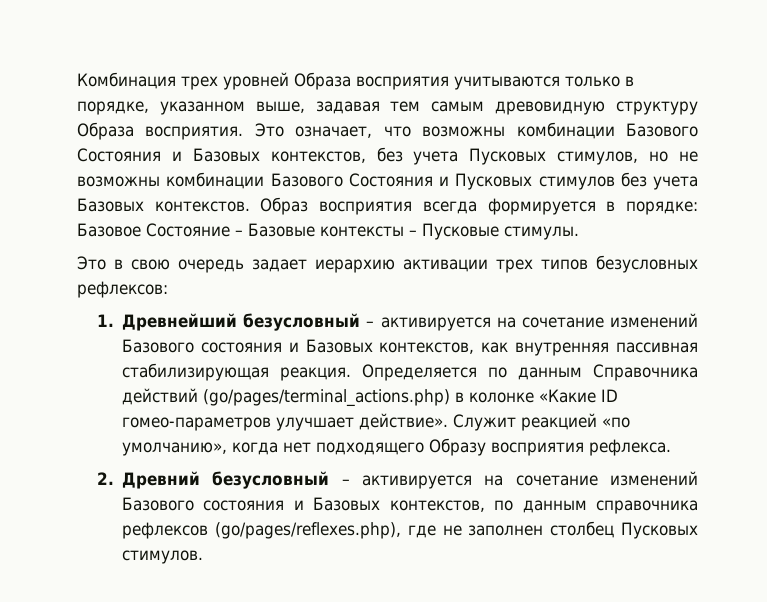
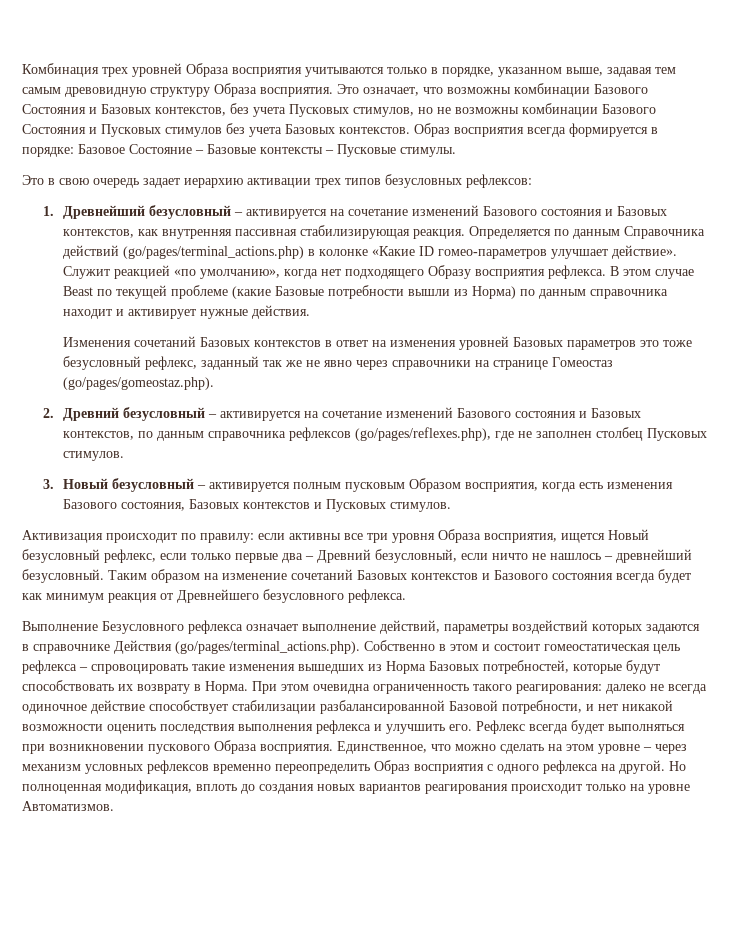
(672, 447) none -> [610,266,695,279] [63,285,669,299] [63,305,311,319] [63,336,693,350] [63,356,614,370] [63,377,215,390] В этом случае Beast по текущей проблеме (какие Базовые потребности вышли из Норма) по данным справочника находит и активирует нужные действия. // Изменения сочетаний Базовых контекстов в ответ на изменения уровней Базовых параметров это тоже безусловный рефлекс, заданный так же не явно через справочники на странице Гомеостаз (go/pages/gomeostaz.php).
(204, 557) none -> [42,478,674,492] [63,499,452,512] [22,529,649,543] [22,549,692,563] [22,569,691,583] [22,589,406,603] [22,620,700,634] [22,640,680,654] [22,660,660,674] [22,680,707,694] [22,700,673,714] [22,720,685,734] [22,740,687,754] [22,760,686,774] [22,780,690,794] [22,801,114,811] // 3. Новый безусловный – активируется полным пусковым Образом восприятия, когда есть изменения Базового состояния, Базовых контекстов и Пусковых стимулов. // Активизация происходит по правилу: если активны все три уровня Образа восприятия, ищется Новый безусловный рефлекс, если только первые два – Древний безусловный, если ничто не нашлось – древнейший безусловный. Таким образом на изменение сочетаний Базовых контекстов и Базового состояния всегда будет как минимум реакция от Древнейшего безусловного рефлекса. // Выполнение Безусловного рефлекса означает выполнение действий, параметры воздействий которых задаются в справочнике Действия (go/pages/terminal_actions.php). Собственно в этом и состоит гомеостатическая цель рефлекса – спровоцировать такие изменения вышедших из Норма Базовых потребностей, которые будут способствовать их возврату в Норма. При этом очевидна ограниченность такого реагирования: далеко не всегда одиночное действие способствует стабилизации разбалансированной Базовой потребности, и нет никакой возможности оценить последствия выполнения рефлекса и улучшить его. Рефлекс всегда будет выполняться при возникновении пускового Образа восприятия. Единственное, что можно сделать на этом уровне – через механизм условных рефлексов временно переопределить Образ восприятия с одного рефлекса на другой. Но полноценная модификация, вплоть до создания новых вариантов реагирования происходит только на уровне Автоматизмов.

